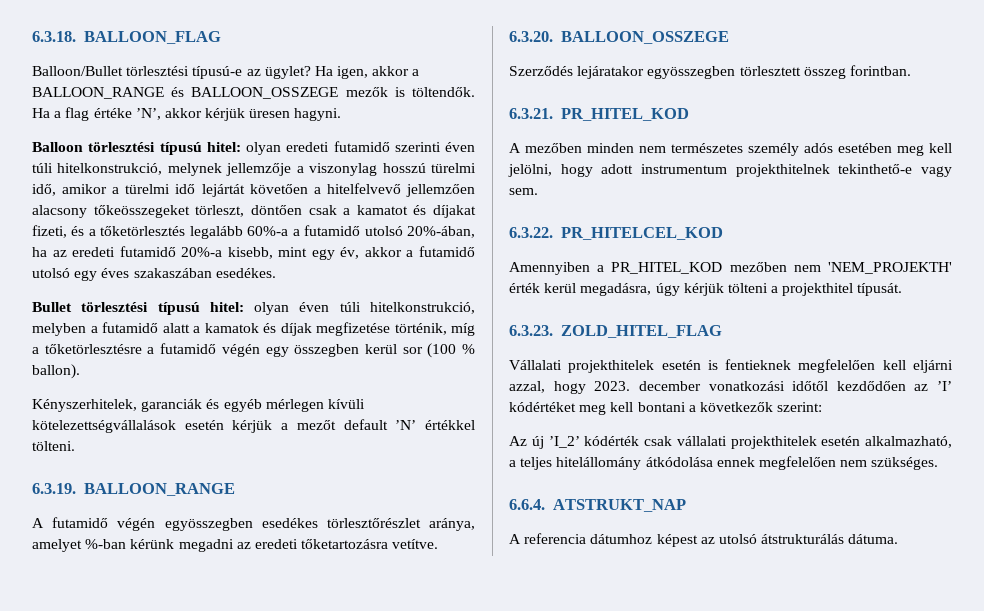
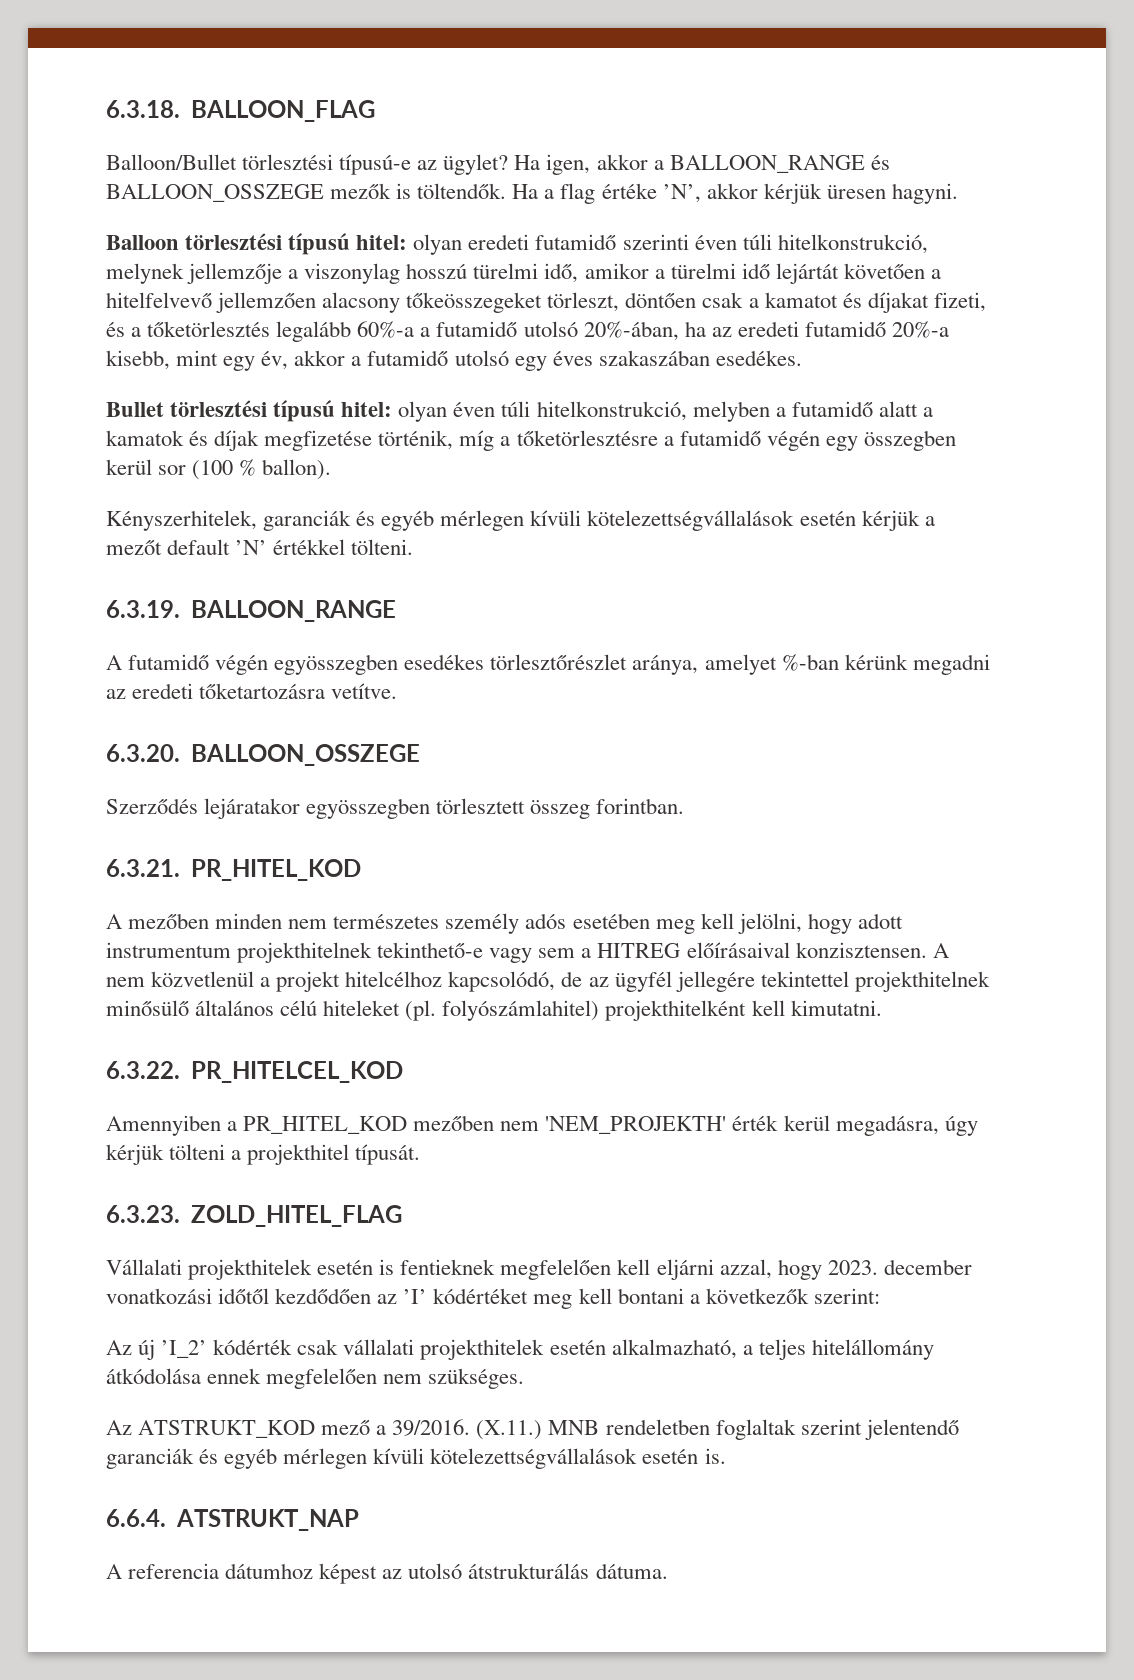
[509,188,538,195] sem. -> [538,942,949,958] [106,971,990,992] [106,1000,882,1021] sem a HITREG előírásaival konzisztensen. A nem közvetlenül a projekt hitelcélhoz kapcsolódó, de az ügyfél jellegére tekintettel projekthitelnek minősülő általános célú hiteleket (pl. folyószámlahitel) projekthitelként kell kimutatni.
(939, 463) none -> [106,1419,959,1440] [106,1448,726,1469] // Az ATSTRUKT_KOD mező a 39/2016. (X.11.) MNB rendeletben foglaltak szerint jelentendő garanciák és egyéb mérlegen kívüli kötelezettségvállalások esetén is.

